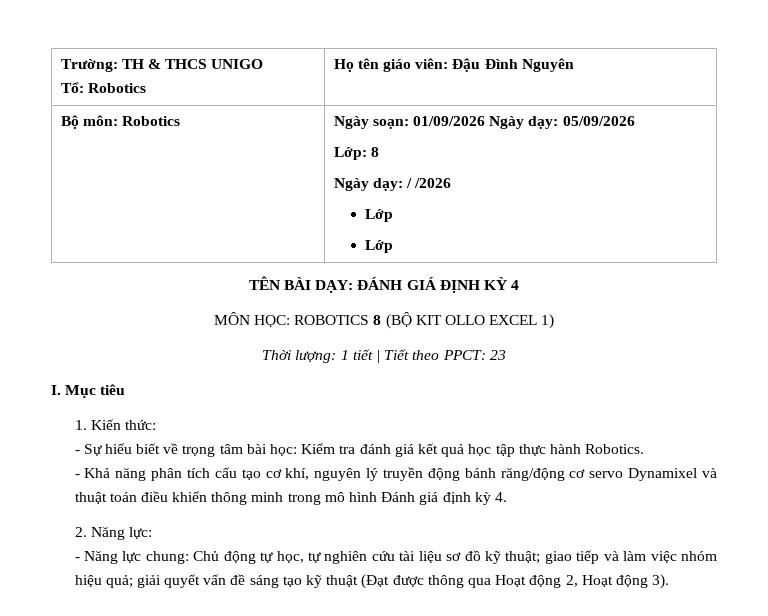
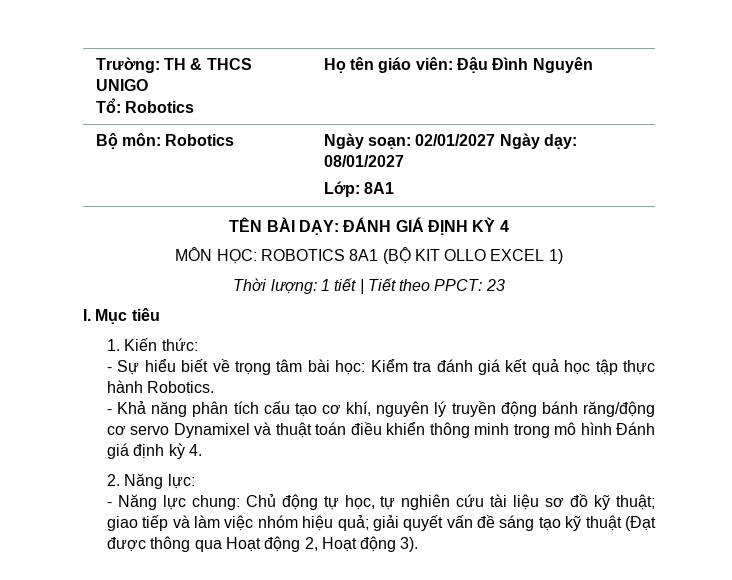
[413,116,635,129] 01/09/2026 Ngày dạy: 05/09/2026 -> [415,133,577,149] [323,155,404,167] 02/01/2027 Ngày dạy: 08/01/2027
[370,147,379,157] [333,178,452,191] [364,209,393,222] [364,240,393,253] 8 // Ngày dạy: / /2026 // Lớp // Lớp -> [363,182,394,194] 8A1
[373,315,382,325] 8 -> [349,249,379,261] 8A1

